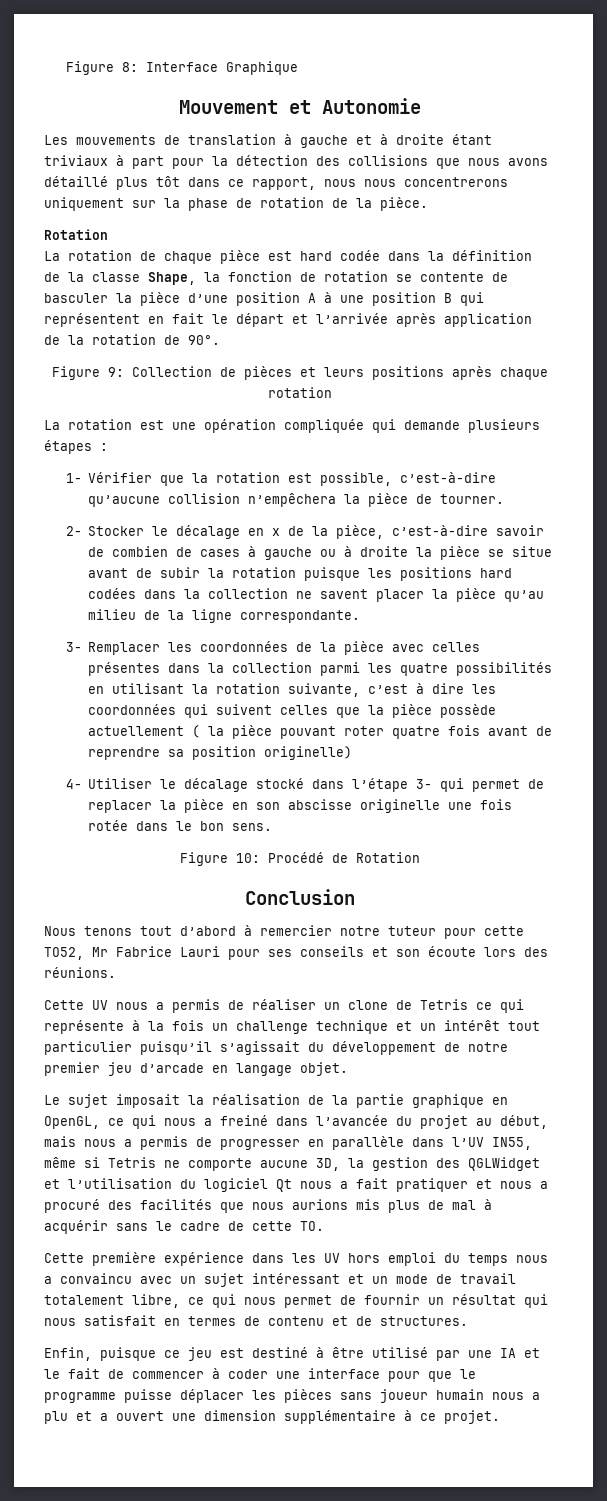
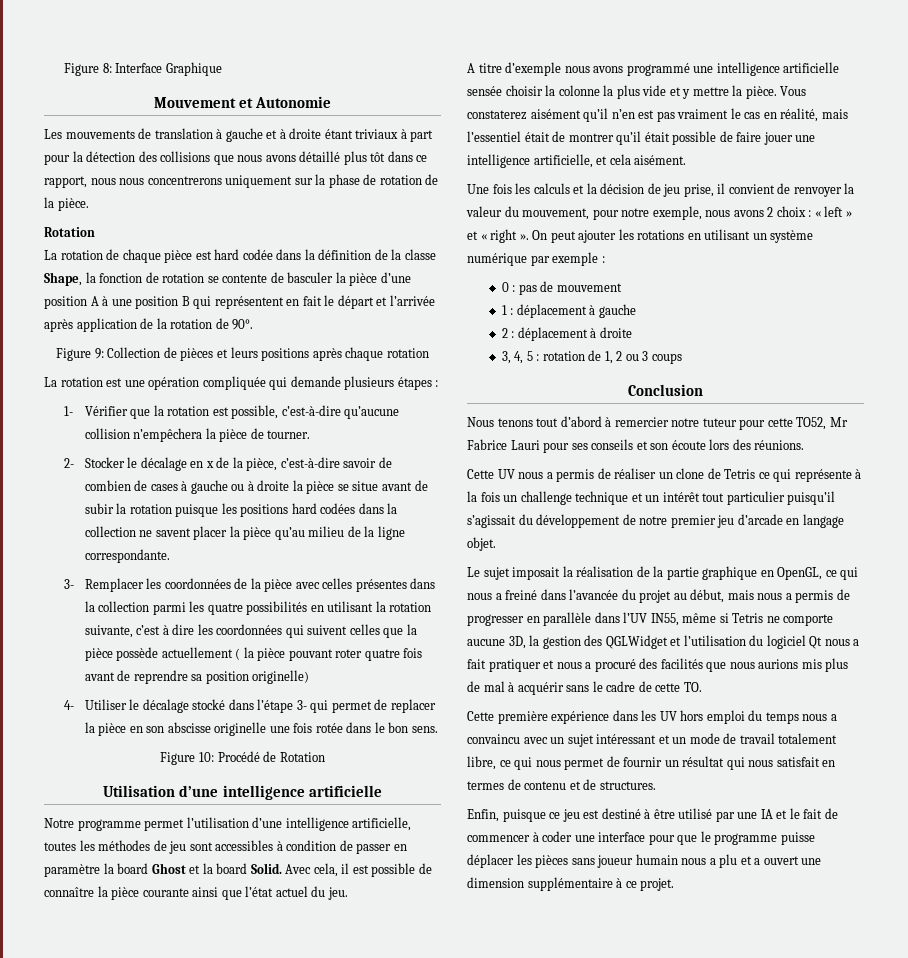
(420, 857) none -> [103,785,382,800] [44,817,412,831] [44,840,407,854] [44,863,432,877] [44,886,348,900] [467,62,840,76] [467,85,807,99] [467,108,848,122] [467,131,816,145] [467,154,687,168] [467,183,855,197] [466,206,852,220] [467,229,814,243] [467,252,605,266] [501,281,622,295] [501,304,636,318] [501,327,632,341] [501,350,682,364] // Utilisation d’une intelligence artificielle // Notre programme permet l’utilisation d’une intelligence artificielle, toutes les méthodes de jeu sont accessibles à condition de passer en paramètre la board Ghost et la board Solid. Avec cela, il est possible de connaître la pièce courante ainsi que l’état actuel du jeu. // A titre d’exemple nous avons programmé une intelligence artificielle sensée choisir la colonne la plus vide et y mettre la pièce. Vous constaterez aisément qu’il n’en est pas vraiment le cas en réalité, mais l’essentiel était de montrer qu’il était possible de faire jouer une intelligence artificielle, et cela aisément. // Une fois les calculs et la décision de jeu prise, il convient de renvoyer la valeur du mouvement, pour notre exemple, nous avons 2 choix : « left » et « right ». On peut ajouter les rotations en utilisant un système numérique par exemple : // 0 : pas de mouvement // 1 : déplacement à gauche // 2 : déplacement à droite // 3, 4, 5 : rotation de 1, 2 ou 3 coups

